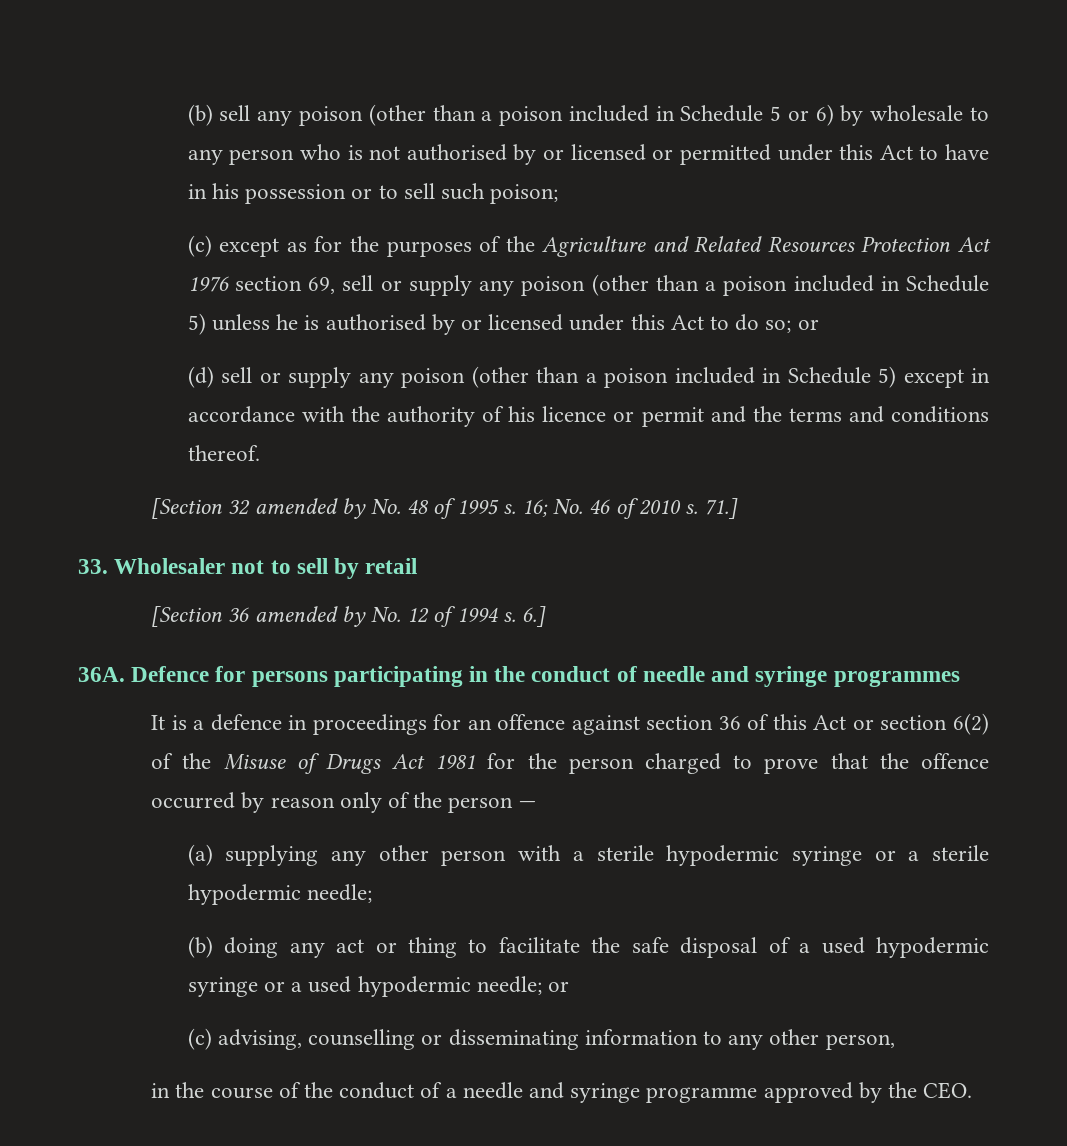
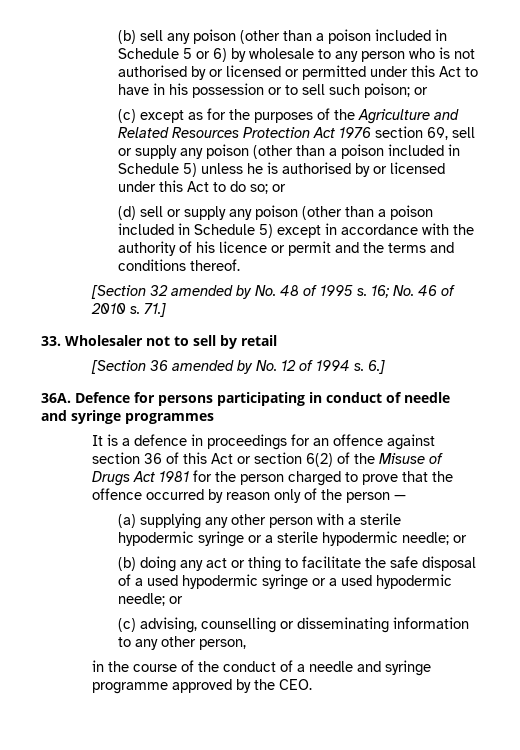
(559, 194) none -> [413,87,428,95] or
[494,666,526,682] the -> (322, 397) none
(372, 893) none -> [452,535,467,543] or

